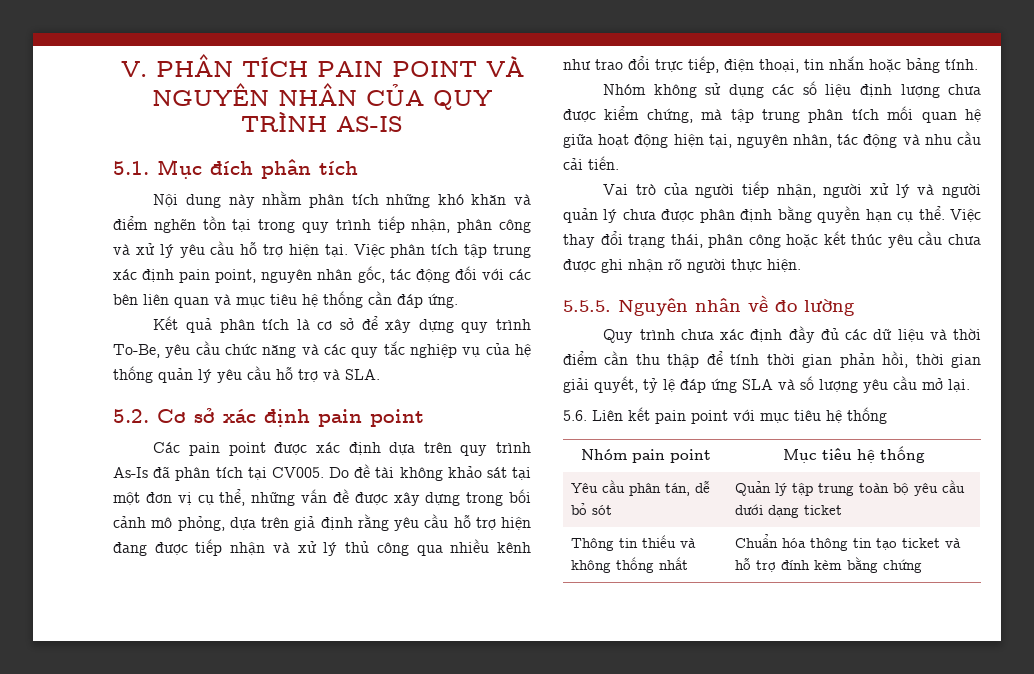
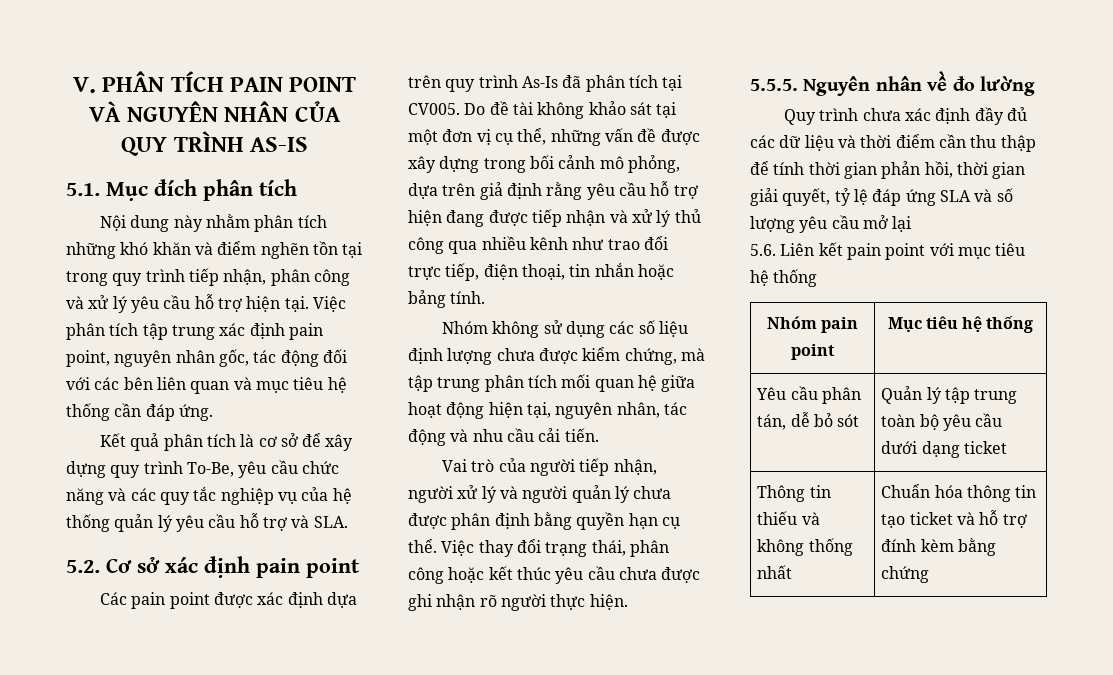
[948,379,970,392] lại. -> [892,216,912,232] lại

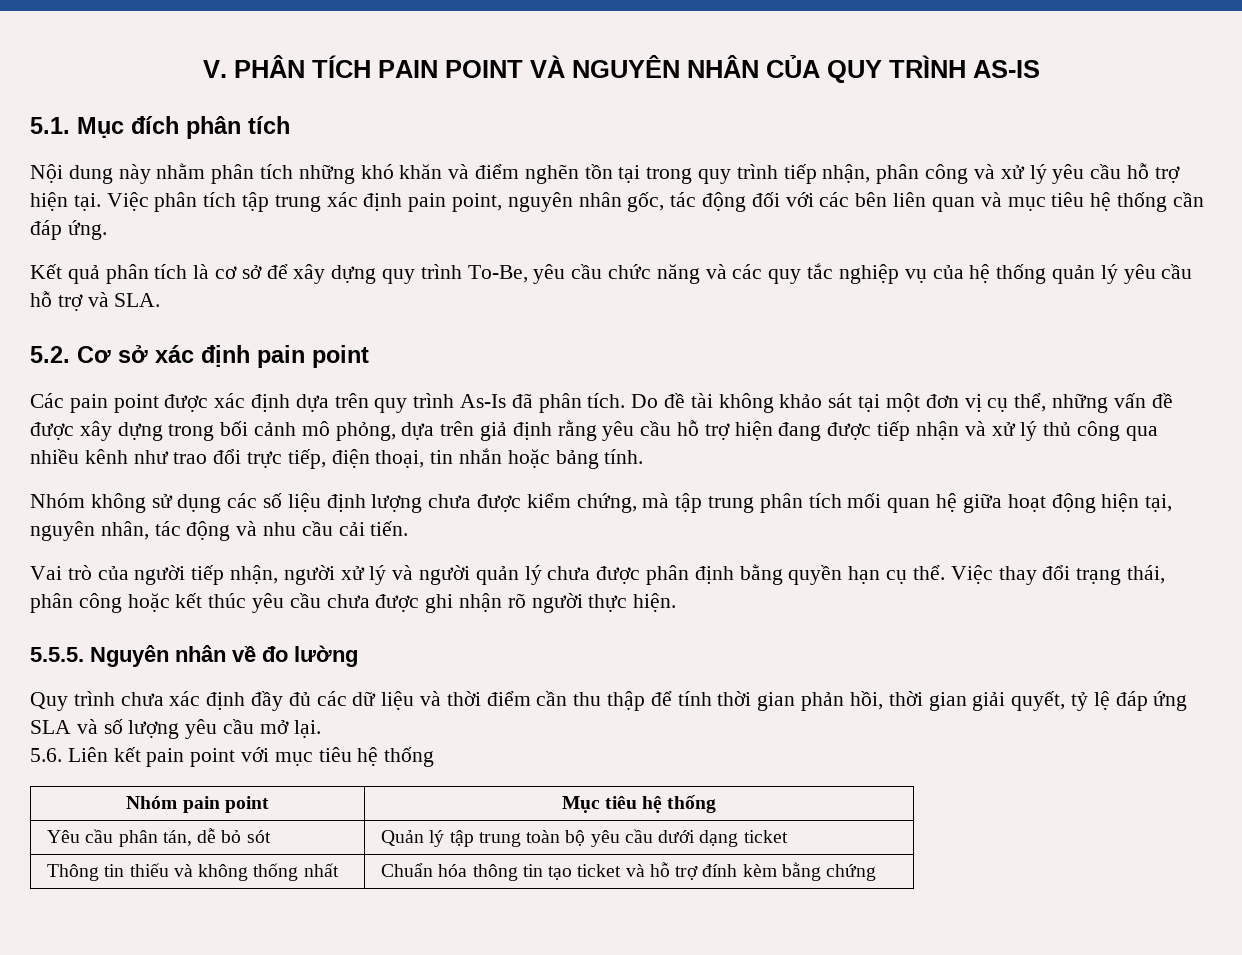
[628,75,683,91] [408,103,460,115] tích tại CV005. -> [587,393,626,408] tích.
[892,216,912,232] lại -> [293,720,321,738] lại.

